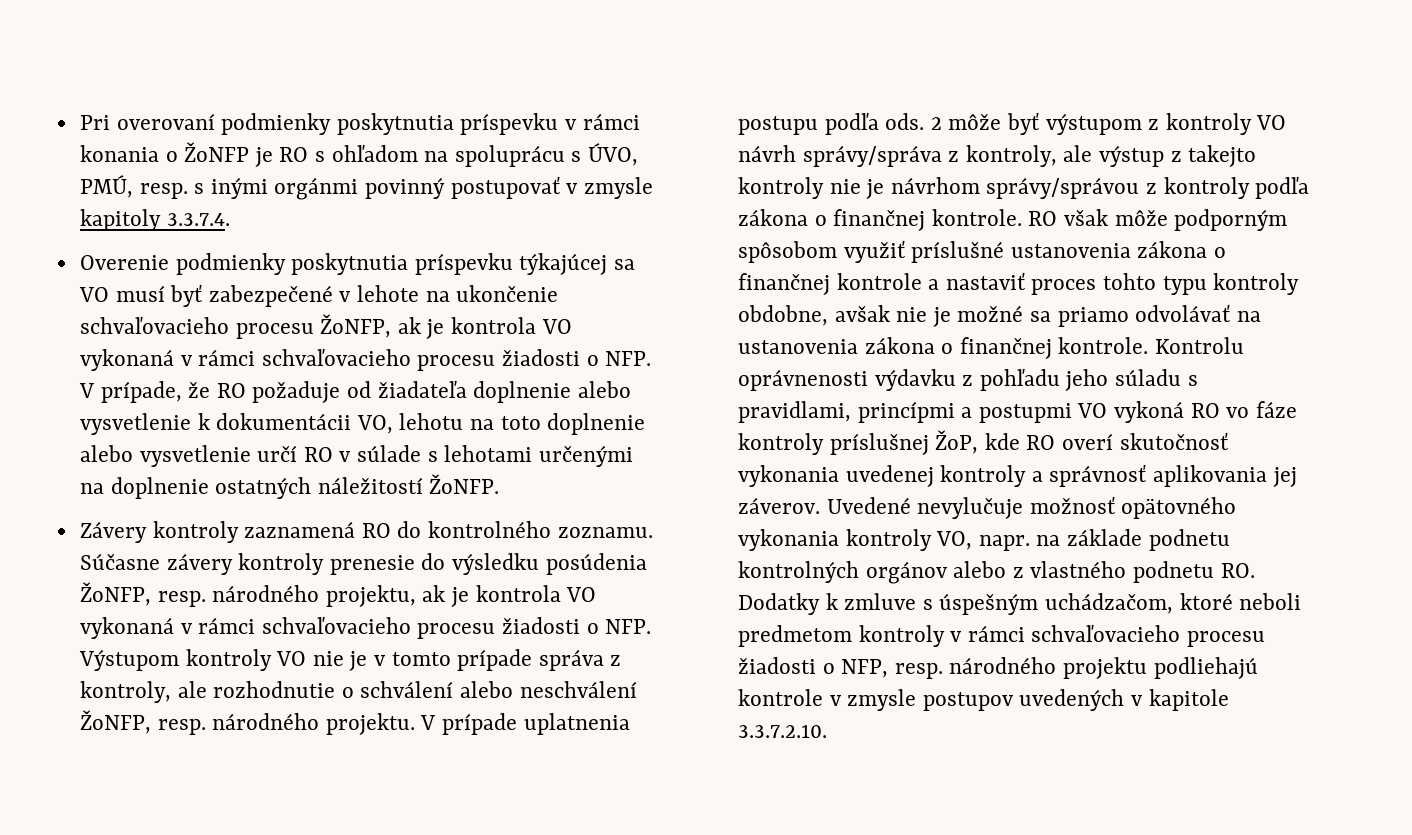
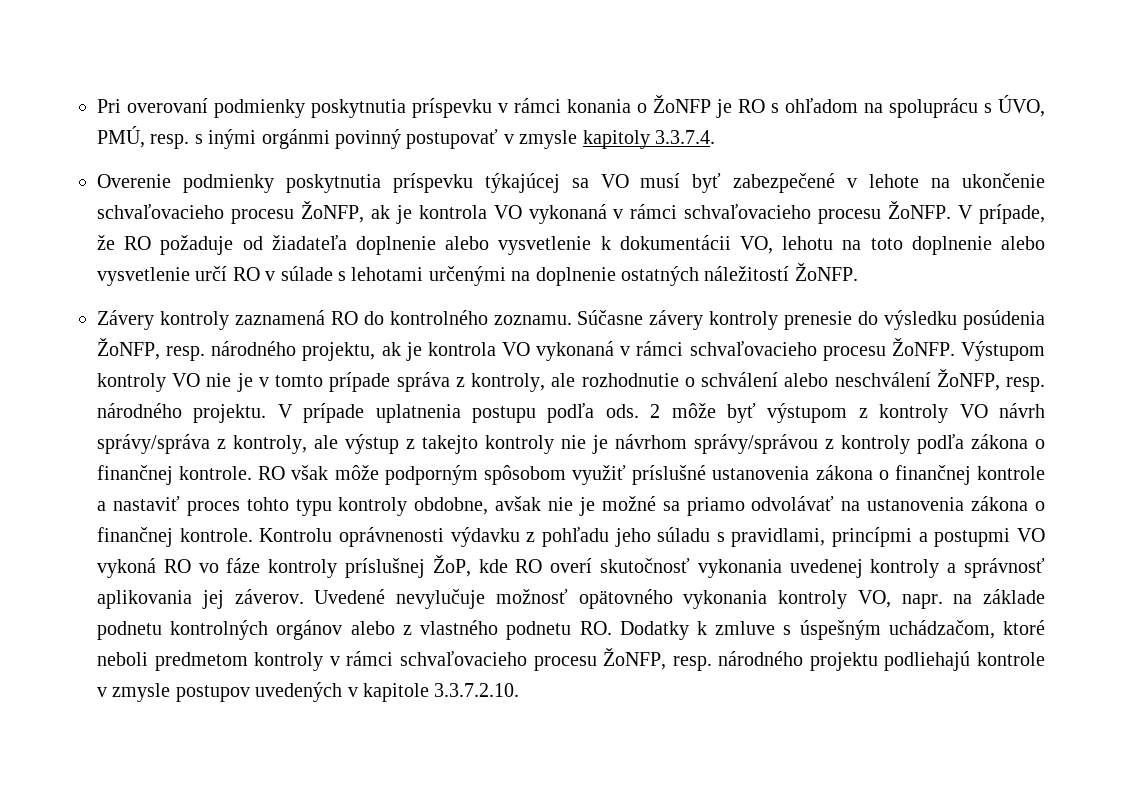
[502,349,652,366] žiadosti o NFP. -> [888,201,952,219] ŽoNFP.
[502,617,652,634] žiadosti o NFP. -> [891,338,955,356] ŽoNFP.
[737,657,889,678] žiadosti o NFP, -> [603,648,667,670] ŽoNFP,

